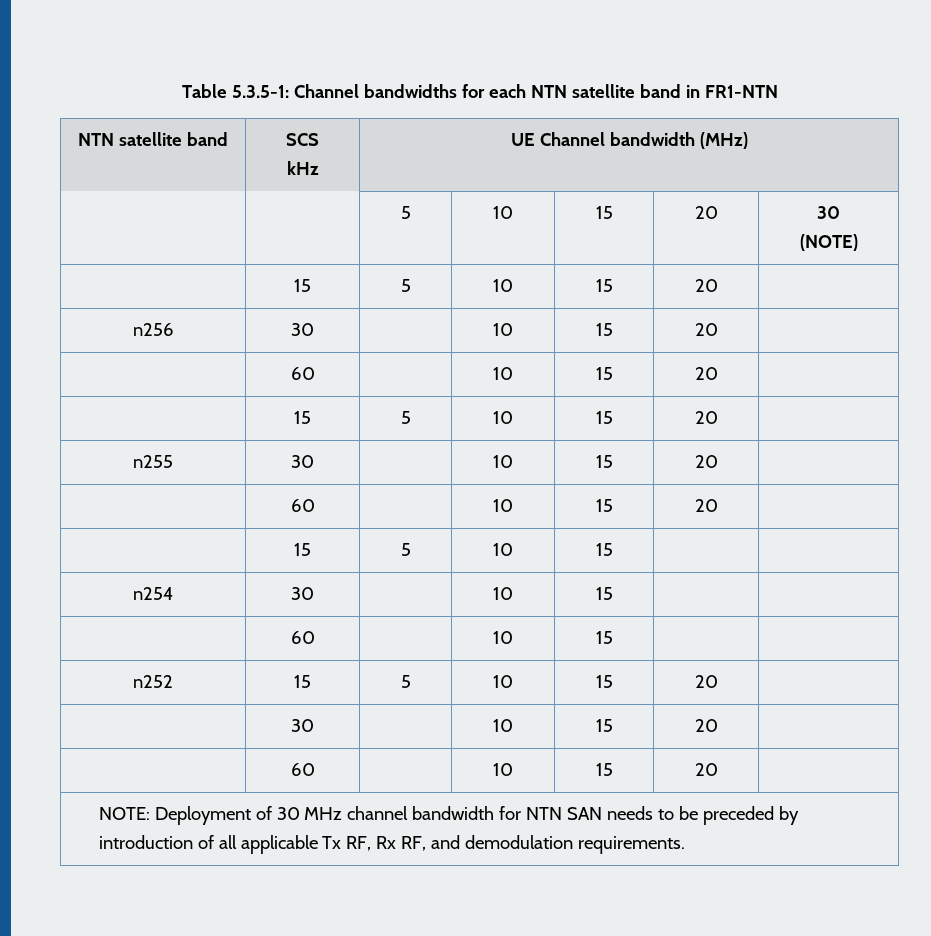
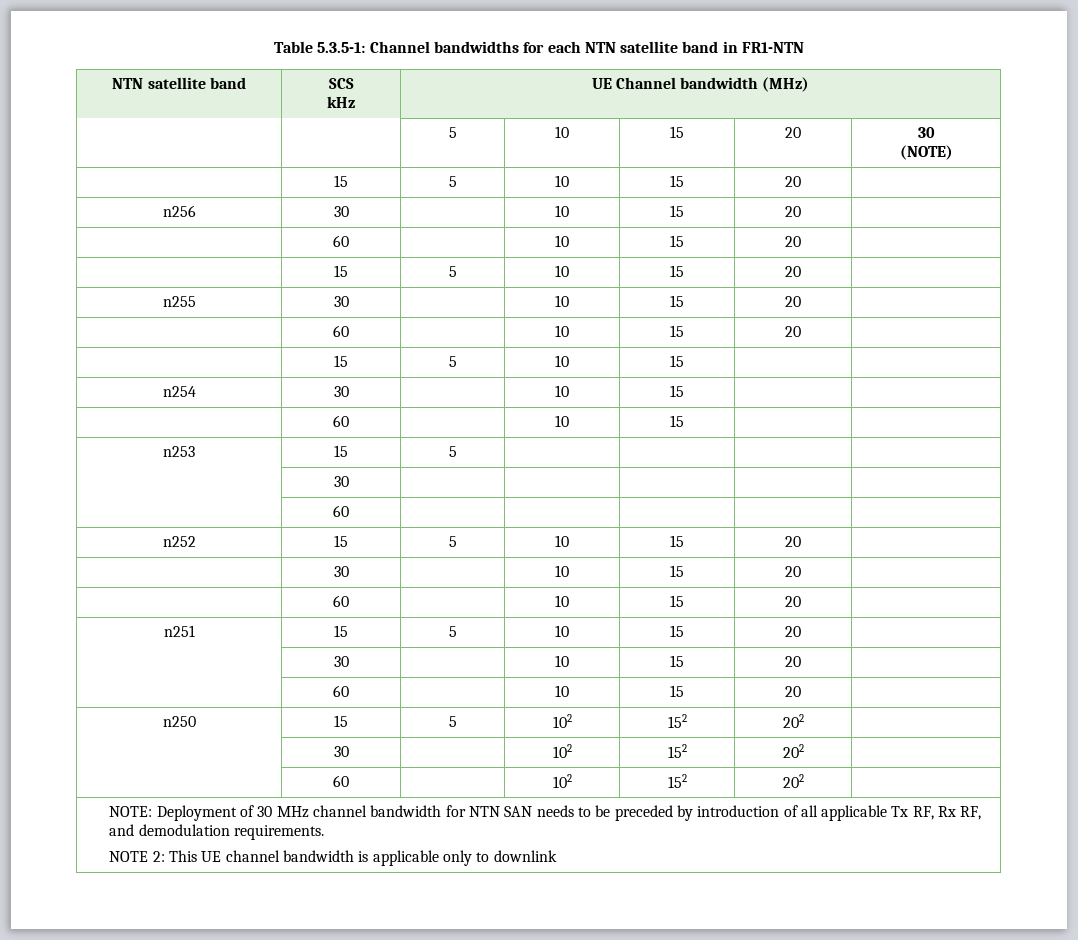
(613, 637) none -> [163,446,195,457] [334,445,348,457] [448,446,457,457] [333,476,349,487] [333,505,349,517] // n253 | 15 | 5 | | | | // | 30 | | | | | // | 60 | | | | |
(718, 769) none -> [163,625,195,637] [334,625,348,637] [448,626,457,637] [555,625,569,637] [670,625,684,637] [785,626,801,637] [333,656,349,667] [555,655,569,667] [670,655,684,667] [785,656,801,667] [333,685,349,697] [555,685,569,697] [670,685,684,697] [785,686,801,697] [162,716,196,727] [334,715,348,727] [448,716,457,727] [552,714,572,728] [667,714,687,728] [782,714,804,728] [333,746,349,757] [552,744,572,758] [667,744,687,758] [782,744,804,758] [333,775,349,787] [552,774,572,788] [667,774,687,788] [782,774,804,788] // n251 | 15 | 5 | 10 | 15 | 20 | // | 30 | | 10 | 15 | 20 | // | 60 | | 10 | 15 | 20 | // n250 | 15 | 5 | 102 | 152 | 202 | // | 30 | | 102 | 152 | 202 | // | 60 | | 102 | 152 | 202 |
(686, 845) none -> [109,850,557,866] // NOTE 2: This UE channel bandwidth is applicable only to downlink

